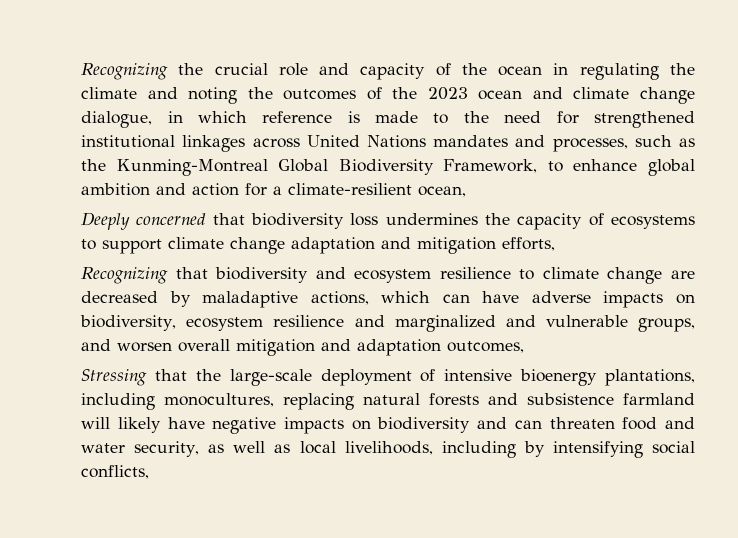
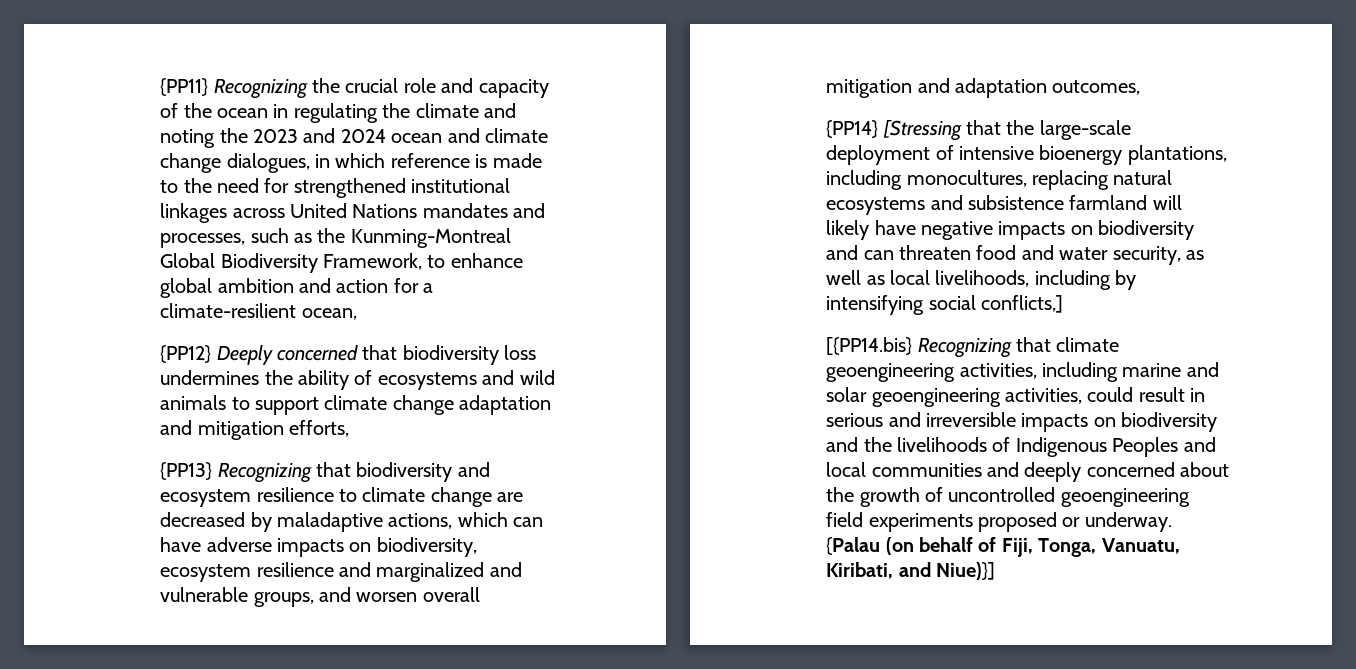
(81, 71) none -> [160,78,209,96] {PP11}
[283,87,468,100] outcomes of the 2023 -> [253,128,386,143] 2023 and 2024
[81,111,153,128] dialogue, -> [226,153,310,173] dialogues,
(467, 191) none -> [160,345,212,363] {PP12}
[517,213,583,230] capacity -> [298,370,350,390] ability
(695, 222) none -> [482,370,555,385] [160,395,227,410] and wild animals
(556, 244) none -> [160,462,213,480] {PP13}
[81,369,148,386] Stressing -> [826,120,962,141] {PP14} [Stressing
[429,393,480,406] forests -> [826,197,926,215] ecosystems
[81,465,150,479] conflicts, -> [981,295,1064,313] [826,337,1120,358] [826,362,1219,382] [826,387,1206,407] [826,412,1218,432] [826,437,1216,457] [826,462,1230,482] [826,487,1190,507] [826,512,1172,532] [826,537,1180,557] [826,562,996,580] conflicts,] // [{PP14.bis} Recognizing that climate geoengineering activities, including marine and solar geoengineering activities, could result in serious and irreversible impacts on biodiversity and the livelihoods of Indigenous Peoples and local communities and deeply concerned about the growth of uncontrolled geoengineering field experiments proposed or underway. {Palau (on behalf of Fiji, Tonga, Vanuatu, Kiribati, and Niue)}]

